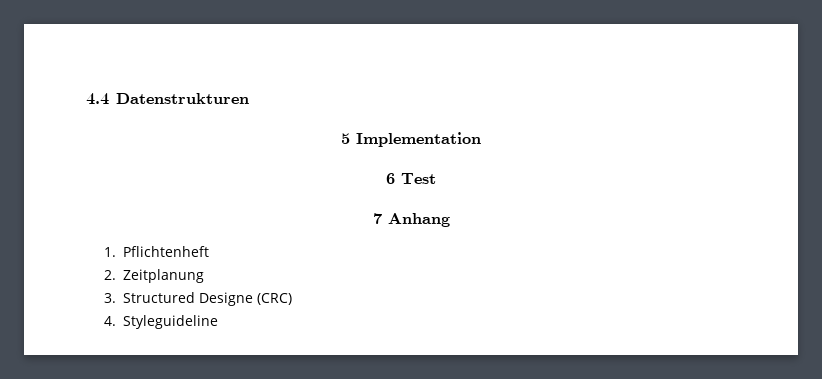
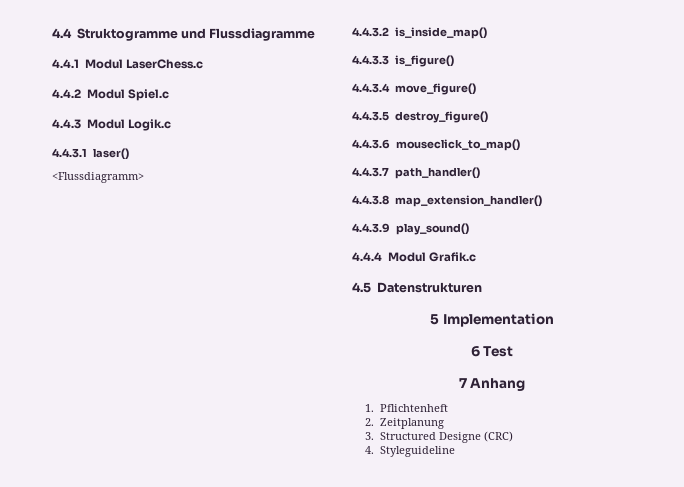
(109, 99) none -> [76,28,316,41] [52,59,203,69] [52,89,169,101] [52,119,171,131] [52,148,129,160] [52,172,144,183] [352,27,487,39] [352,55,454,67] [352,83,476,95] [352,111,488,123] [352,139,520,151] [352,167,480,179] [352,195,542,207] [352,223,469,235] [352,252,476,262] [352,282,371,293] Struktogramme und Flussdiagramme // 4.4.1 Modul LaserChess.c // 4.4.2 Modul Spiel.c // 4.4.3 Modul Logik.c // 4.4.3.1 laser() // <Flussdiagramm> // 4.4.3.2 is_inside_map() // 4.4.3.3 is_figure() // 4.4.3.4 move_figure() // 4.4.3.5 destroy_figure() // 4.4.3.6 mouseclick_to_map() // 4.4.3.7 path_handler() // 4.4.3.8 map_extension_handler() // 4.4.3.9 play_sound() // 4.4.4 Modul Grafik.c // 4.5

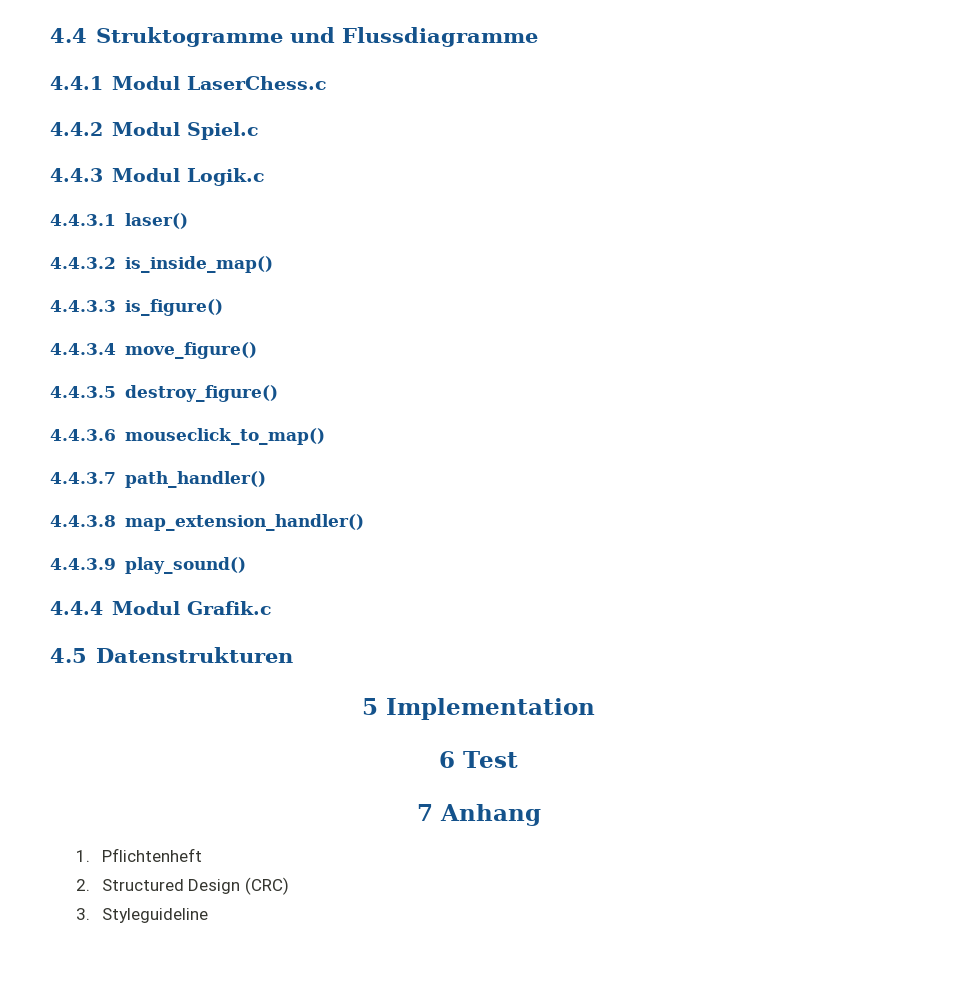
[52,172,144,183] // <Flussdiagramm> -> (188, 221) none
[379,418,444,429] [365,432,481,443] Zeitplanung // 3. Structured Designe -> [101,879,241,894] Structured Design
[365,446,375,454] 4. -> [75,908,90,920] 3.

